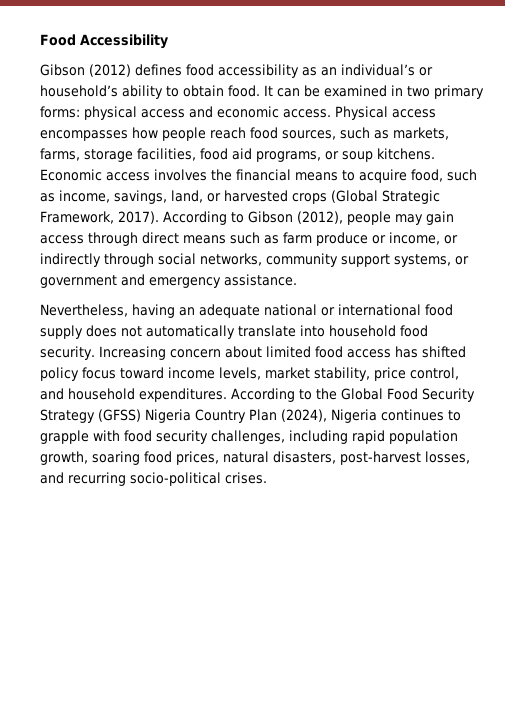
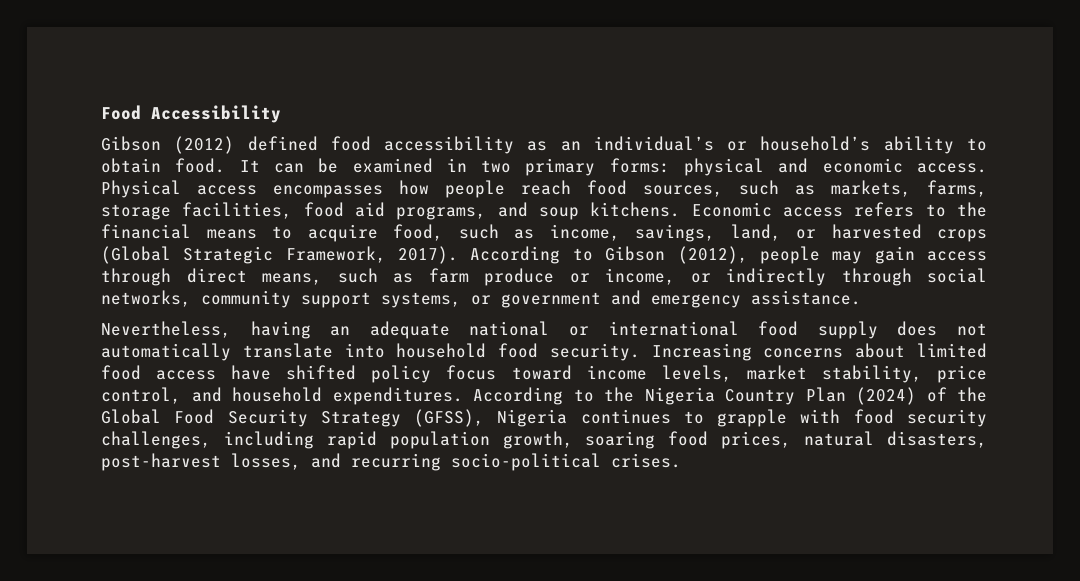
[135,64,182,76] defines -> [247,136,318,151] defined
[141,109,185,118] access -> (765, 167) none
[325,151,339,160] or -> [497,202,528,217] and
[154,169,207,181] involves -> [854,202,946,217] refers to
[183,235,226,244] means -> [262,273,322,285] means,
[169,349,221,358] concern -> [763,348,844,358] concerns
[394,346,418,358] has -> [231,365,272,380] have
[341,388,475,402] [40,409,327,423] Global Food Security Strategy (GFSS) Nigeria Country Plan (2024), -> [644,387,987,405] [101,409,485,427] Nigeria Country Plan (2024) of the Global Food Security Strategy (GFSS),

